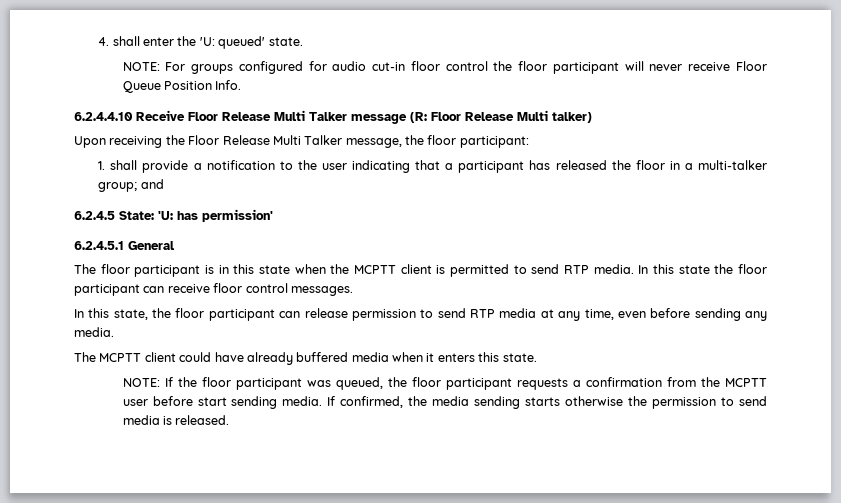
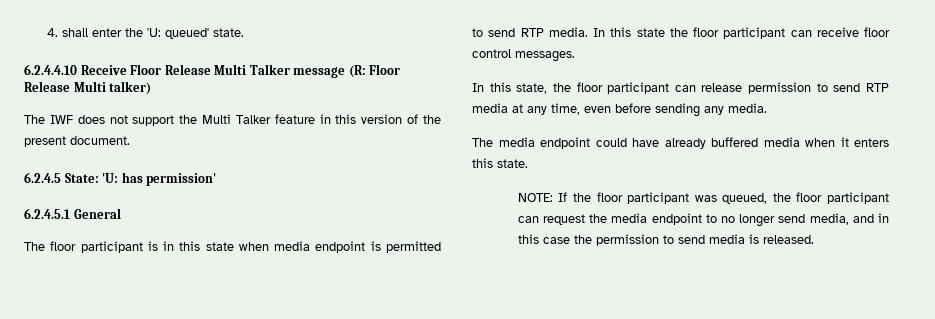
[122,61,767,74] [122,80,242,93] // NOTE: For groups configured for audio cut-in floor control the floor participant will never receive Floor Queue Position Info. -> (244, 32) none
[74,135,529,148] [98,160,767,173] [98,179,164,192] Upon receiving the Floor Release Multi Talker message, the floor participant: // 1. shall provide a notification to the user indicating that a participant has released the floor in a multi-talker group; and -> [24,114,442,126] [24,136,130,147] The IWF does not support the Multi Talker feature in this version of the present document.
[330,264,432,274] the MCPTT client -> [274,241,366,253] media endpoint
[99,352,176,362] MCPTT client -> [498,137,590,149] media endpoint
[516,377,767,390] [122,396,624,409] requests a confirmation from the MCPTT user before start sending media. If confirmed, the media sending starts otherwise -> [517,213,890,227] [517,234,570,244] can request the media endpoint to no longer send media, and in this case

